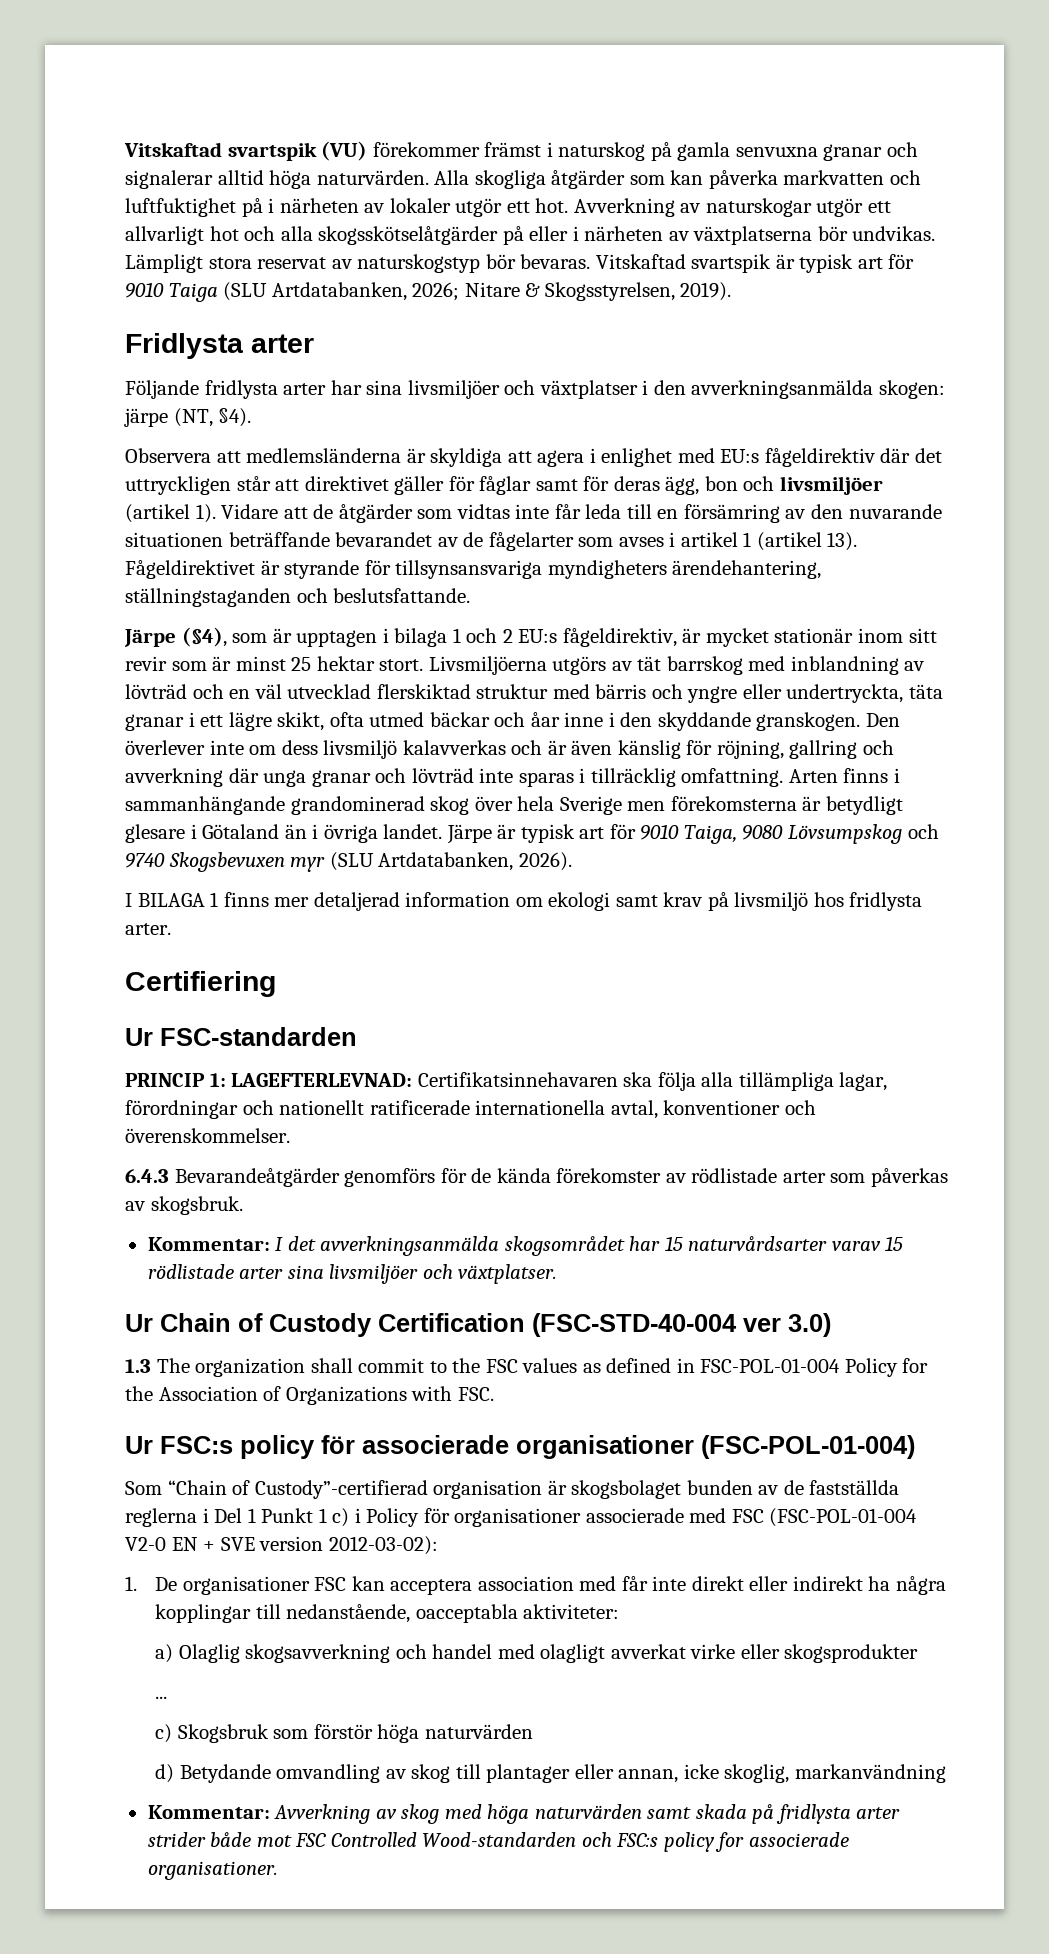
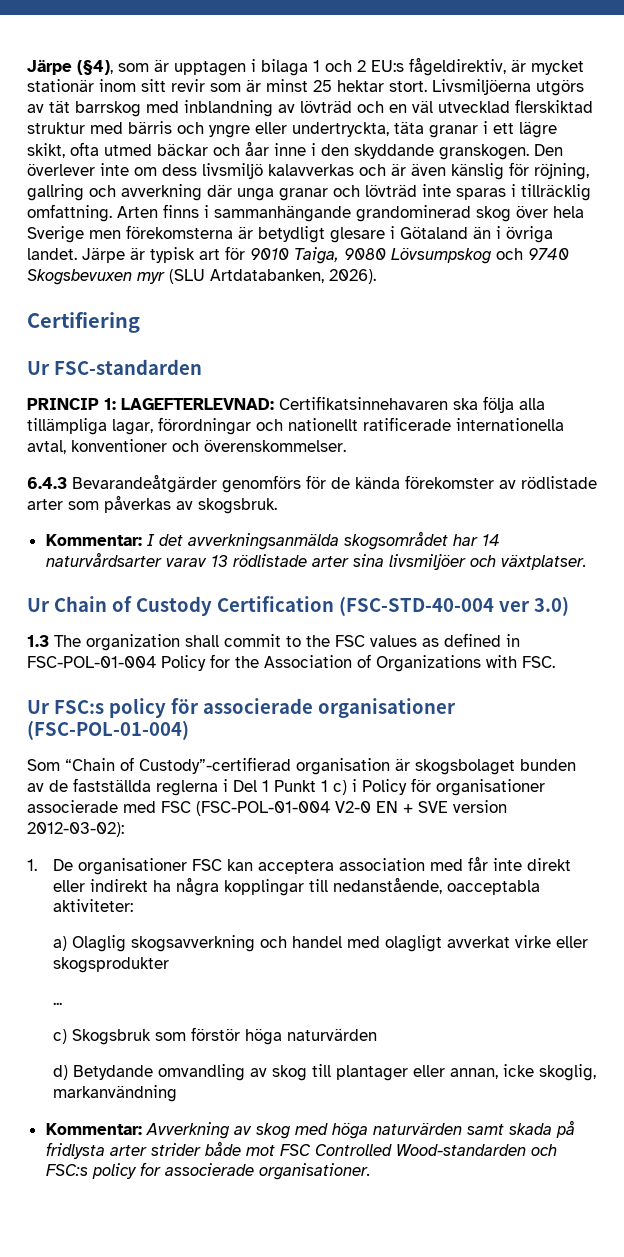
[124,141,918,161] [125,170,921,189] [125,198,891,217] [125,226,936,245] [125,254,915,273] [125,282,732,302] [125,333,314,359] [125,380,945,399] [124,408,252,427] [125,448,942,467] [125,476,883,495] [125,504,942,523] [125,532,858,551] [125,560,822,579] [125,588,471,607] Vitskaftad svartspik (VU) förekommer främst i naturskog på gamla senvuxna granar och signalerar alltid höga naturvärden. Alla skogliga åtgärder som kan påverka markvatten och luftfuktighet på i närheten av lokaler utgör ett hot. Avverkning av naturskogar utgör ett allvarligt hot och alla skogsskötselåtgärder på eller i närheten av växtplatserna bör undvikas. Lämpligt stora reservat av naturskogstyp bör bevaras. Vitskaftad svartspik är typisk art för 9010 Taiga (SLU Artdatabanken, 2026; Nitare & Skogsstyrelsen, 2019). // Fridlysta arter // Följande fridlysta arter har sina livsmiljöer och växtplatser i den avverkningsanmälda skogen: järpe (NT, §4). // Observera att medlemsländerna är skyldiga att agera i enlighet med EU:s fågeldirektiv där det uttryckligen står att direktivet gäller för fåglar samt för deras ägg, bon och livsmiljöer (artikel 1). Vidare att de åtgärder som vidtas inte får leda till en försämring av den nuvarande situationen beträffande bevarandet av de fågelarter som avses i artikel 1 (artikel 13). Fågeldirektivet är styrande för tillsynsansvariga myndigheters ärendehantering, ställningstaganden och beslutsfattande. // -> (27, 67) none
[125,892,923,911] [125,923,171,935] // I BILAGA 1 finns mer detaljerad information om ekologi samt krav på livsmiljö hos fridlysta arter. -> (376, 276) none
[664,1236,683,1251] 15 -> [481,534,500,546] 14
[885,1236,904,1251] 15 -> [210,555,228,567] 13

